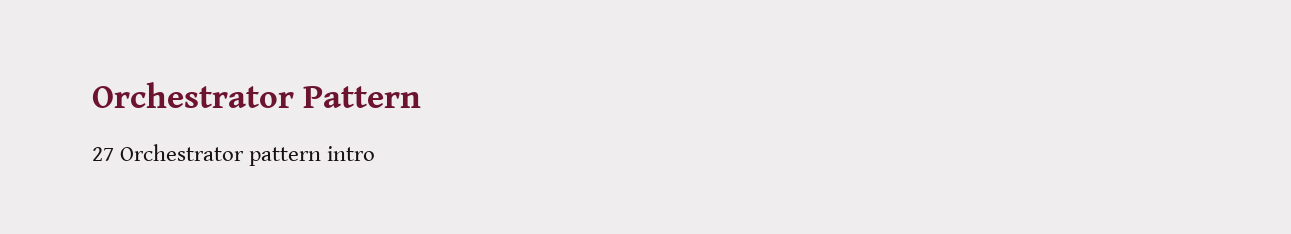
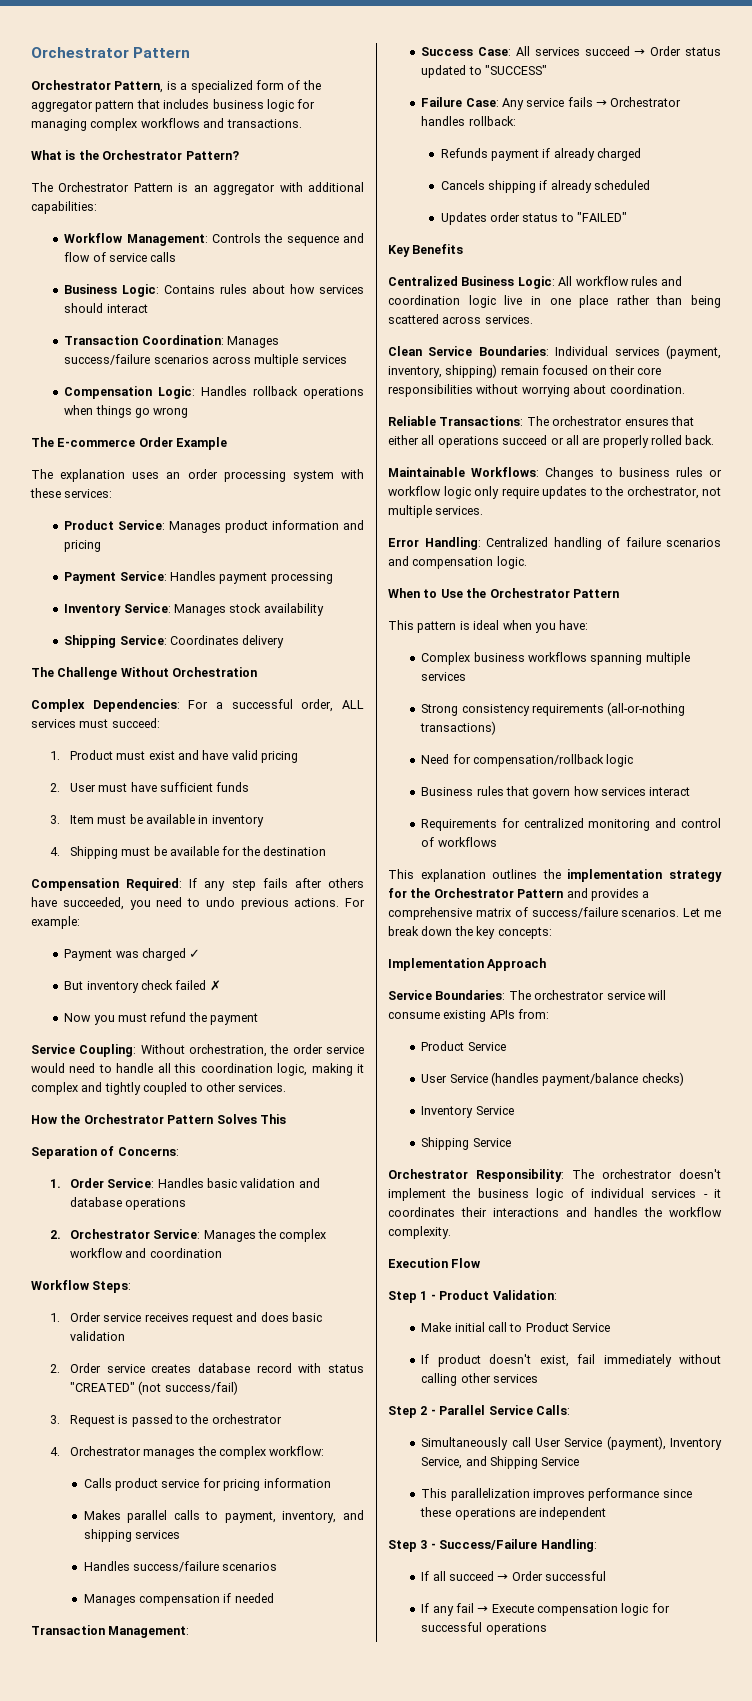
[92,82,422,108] [92,144,376,166] Orchestrator Pattern // 27 Orchestrator pattern intro -> [31,47,191,58] [31,80,321,93] [31,99,316,112] [31,118,302,131] [31,150,239,160] [31,182,364,195] [31,201,97,214] [64,233,364,246] [64,252,177,262] [64,284,364,297] [64,303,148,313] [64,335,279,348] [64,354,347,367] [64,386,364,399] [64,405,189,418] [31,437,228,450] [31,469,364,482] [30,488,113,498] [64,520,364,533] [64,540,102,552] [64,571,333,584] [64,603,324,616] [64,635,285,648] [31,667,258,680] [31,699,364,712] [31,718,160,728] [50,750,299,763] [50,782,250,792] [50,814,264,827] [50,846,327,859] [31,878,364,891] [31,897,365,910] [31,916,80,929] [64,948,201,961] [64,980,221,993] [64,1012,259,1025] [31,1044,364,1057] [31,1063,365,1076] [31,1082,287,1095] [31,1114,286,1124] [31,1146,179,1159] [50,1178,320,1188] [69,1197,187,1210] [50,1229,327,1242] [69,1248,222,1258] [31,1280,132,1293] [50,1312,323,1325] [69,1331,125,1341] [50,1363,364,1373] [69,1381,238,1395] [50,1414,282,1427] [50,1446,325,1459] [83,1478,331,1491] [83,1510,364,1523] [83,1529,181,1542] [83,1561,278,1572] [83,1593,274,1606] [31,1625,190,1638] [421,46,721,56] [421,65,547,78] [421,97,682,110] [421,116,516,126] [440,148,642,161] [440,180,651,193] [440,212,628,225] [388,244,464,257] [388,276,683,289] [388,295,721,308] [388,314,533,324] [388,345,721,359] [388,364,662,378] [388,384,685,397] [388,416,694,426] [388,435,715,448] [388,467,722,480] [388,486,721,499] [388,505,484,518] [388,537,721,550] [388,556,527,569] [388,588,619,598] [388,620,589,633] [421,652,690,665] [421,672,467,681] [421,702,686,716] [420,721,497,735] [421,754,634,767] [421,786,691,799] [421,818,721,831] [421,837,497,847] [388,869,722,882] [388,888,650,901] [388,907,721,920] [388,926,552,939] [388,958,547,971] [388,990,666,1000] [388,1009,550,1022] [421,1041,506,1051] [421,1072,684,1086] [421,1106,514,1118] [421,1137,511,1150] [388,1169,721,1182] [388,1188,721,1201] [388,1207,722,1217] [388,1226,451,1239] [388,1258,481,1268] [388,1290,557,1303] [421,1322,611,1332] [421,1354,721,1367] [421,1373,538,1386] [388,1405,570,1418] [421,1436,722,1450] [421,1456,580,1469] [421,1488,692,1501] [420,1507,607,1520] [388,1539,597,1552] [421,1571,607,1581] [421,1603,670,1616] [421,1622,547,1635] Orchestrator Pattern // Orchestrator Pattern, is a specialized form of the aggregator pattern that includes business logic for managing complex workflows and transactions. // What is the Orchestrator Pattern? // The Orchestrator Pattern is an aggregator with additional capabilities: // Workflow Management: Controls the sequence and flow of service calls // Business Logic: Contains rules about how services should interact // Transaction Coordination: Manages success/failure scenarios across multiple services // Compensation Logic: Handles rollback operations when things go wrong // The E-commerce Order Example // The explanation uses an order processing system with these services: // Product Service: Manages product information and pricing // Payment Service: Handles payment processing // Inventory Service: Manages stock availability // Shipping Service: Coordinates delivery // The Challenge Without Orchestration // Complex Dependencies: For a successful order, ALL services must succeed: // 1. Product must exist and have valid pricing // 2. User must have sufficient funds // 3. Item must be available in inventory // 4. Shipping must be available for the destination // Compensation Required: If any step fails after others have succeeded, you need to undo previous actions. For example: // Payment was charged ✓ // But inventory check failed ✗ // Now you must refund the payment // Service Coupling: Without orchestration, the order service would need to handle all this coordination logic, making it complex and tightly coupled to other services. // How the Orchestrator Pattern Solves This // Separation of Concerns: // 1. Order Service: Handles basic validation and database operations // 2. Orchestrator Service: Manages the complex workflow and coordination // Workflow Steps: // 1. Order service receives request and does basic validation // 2. Order service creates database record with status "CREATED" (not success/fail) // 3. Request is passed to the orchestrator // 4. Orchestrator manages the complex workflow: // Calls product service for pricing information // Makes parallel calls to payment, inventory, and shipping services // Handles success/failure scenarios // Manages compensation if needed // Transaction Management: // Success Case: All services succeed → Order status updated to "SUCCESS" // Failure Case: Any service fails → Orchestrator handles rollback: // Refunds payment if already charged // Cancels shipping if already scheduled // Updates order status to "FAILED" // Key Benefits // Centralized Business Logic: All workflow rules and coordination logic live in one place rather than being scattered across services. // Clean Service Boundaries: Individual services (payment, inventory, shipping) remain focused on their core responsibilities without worrying about coordination. // Reliable Transactions: The orchestrator ensures that either all operations succeed or all are properly rolled back. // Maintainable Workflows: Changes to business rules or workflow logic only require updates to the orchestrator, not multiple services. // Error Handling: Centralized handling of failure scenarios and compensation logic. // When to Use the Orchestrator Pattern // This pattern is ideal when you have: // Complex business workflows spanning multiple services // Strong consistency requirements (all-or-nothing transactions) // Need for compensation/rollback logic // Business rules that govern how services interact // Requirements for centralized monitoring and control of workflows // This explanation outlines the implementation strategy for the Orchestrator Pattern and provides a comprehensive matrix of success/failure scenarios. Let me break down the key concepts: // Implementation Approach // Service Boundaries: The orchestrator service will consume existing APIs from: // Product Service // User Service (handles payment/balance checks) // Inventory Service // Shipping Service // Orchestrator Responsibility: The orchestrator doesn't implement the business logic of individual services - it coordinates their interactions and handles the workflow complexity. // Execution Flow // Step 1 - Product Validation: // Make initial call to Product Service // If product doesn't exist, fail immediately without calling other services // Step 2 - Parallel Service Calls: // Simultaneously call User Service (payment), Inventory Service, and Shipping Service // This parallelization improves performance since these operations are independent // Step 3 - Success/Failure Handling: // If all succeed → Order successful // If any fail → Execute compensation logic for successful operations

